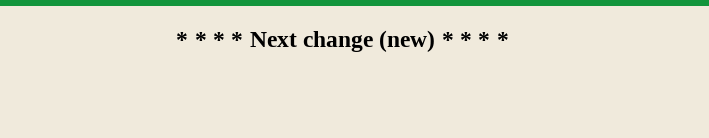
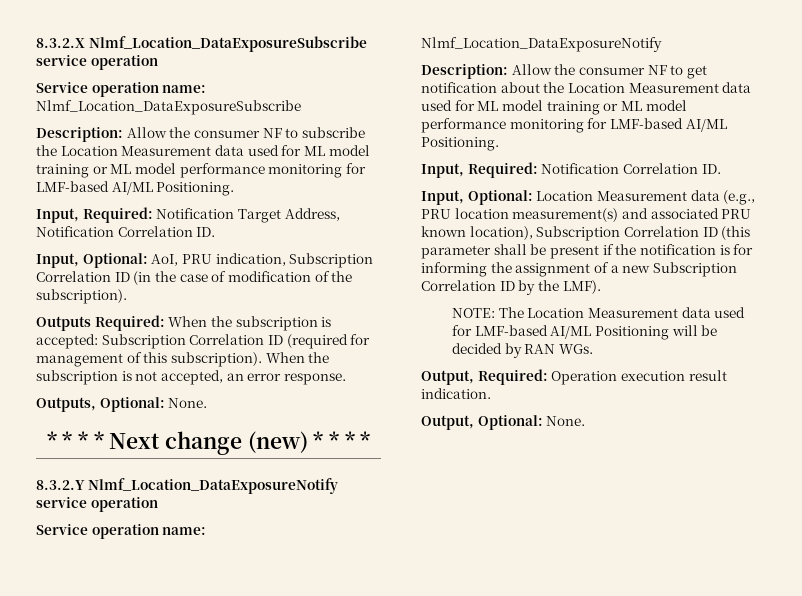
(176, 39) none -> [36,36,367,52] [36,55,158,70] [36,82,207,97] [36,100,301,115] [36,127,365,142] [36,145,370,156] [36,163,366,178] [36,181,235,196] [36,207,340,223] [36,226,216,237] [36,253,374,268] [36,271,353,285] [36,289,127,304] [36,315,332,331] [36,334,371,349] [36,352,330,367] [36,370,346,385] [36,397,208,412] 8.3.2.X Nlmf_Location_DataExposureSubscribe service operation // Service operation name: Nlmf_Location_DataExposureSubscribe // Description: Allow the consumer NF to subscribe the Location Measurement data used for ML model training or ML model performance monitoring for LMF-based AI/ML Positioning. // Input, Required: Notification Target Address, Notification Correlation ID. // Input, Optional: AoI, PRU indication, Subscription Correlation ID (in the case of modification of the subscription). // Outputs Required: When the subscription is accepted: Subscription Correlation ID (required for management of this subscription). When the subscription is not accepted, an error response. // Outputs, Optional: None. //
(509, 39) none -> [36,478,338,494] [36,497,158,512] [36,524,207,539] [421,37,662,52] [421,64,707,79] [421,82,752,93] [421,100,687,115] [421,118,727,133] [421,137,499,151] [421,162,721,178] [421,190,756,205] [421,208,752,222] [421,226,751,241] [421,244,754,259] [421,262,737,277] [421,280,601,295] [452,307,746,318] [452,325,718,340] [452,343,594,358] [421,369,727,385] [421,388,491,399] [421,415,586,430] // 8.3.2.Y Nlmf_Location_DataExposureNotify service operation // Service operation name: Nlmf_Location_DataExposureNotify // Description: Allow the consumer NF to get notification about the Location Measurement data used for ML model training or ML model performance monitoring for LMF-based AI/ML Positioning. // Input, Required: Notification Correlation ID. // Input, Optional: Location Measurement data (e.g., PRU location measurement(s) and associated PRU known location), Subscription Correlation ID (this parameter shall be present if the notification is for informing the assignment of a new Subscription Correlation ID by the LMF). // NOTE: The Location Measurement data used for LMF-based AI/ML Positioning will be decided by RAN WGs. // Output, Required: Operation execution result indication. // Output, Optional: None.

